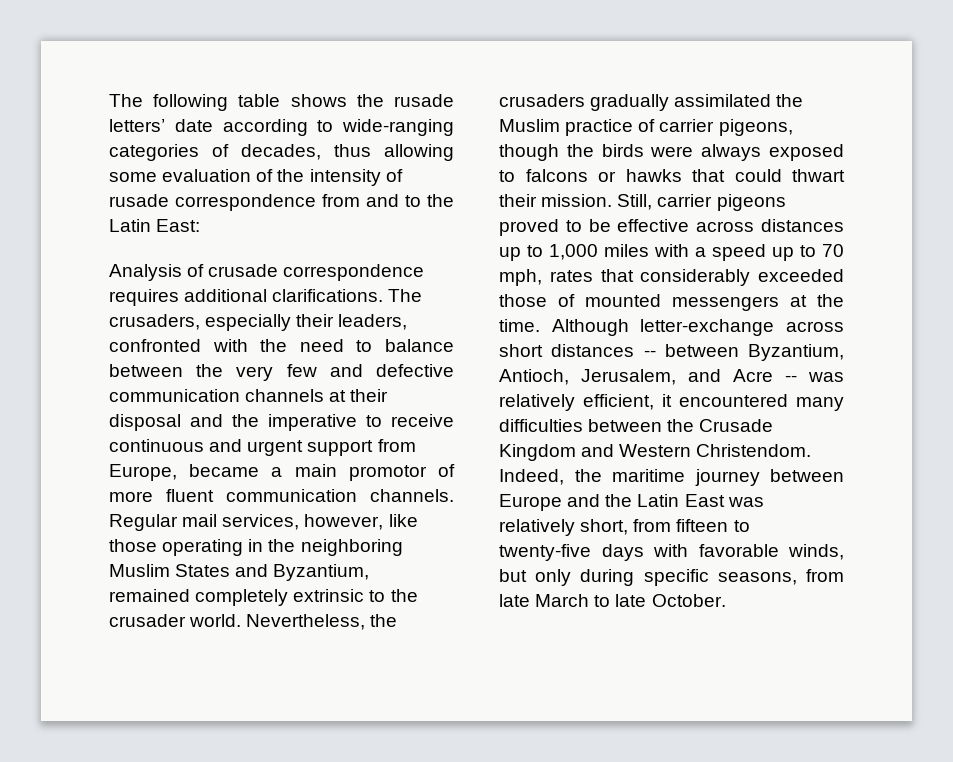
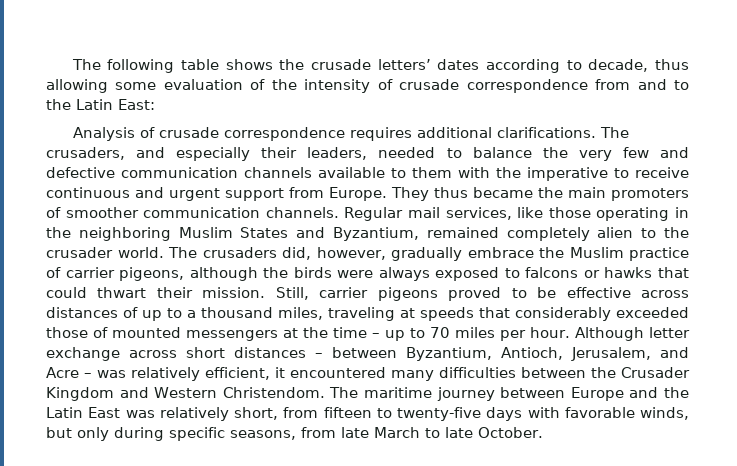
[394,94,455,107] [109,119,454,136] [109,144,321,161] rusade letters’ date according to wide-ranging categories of decades, -> [310,59,649,73] crusade letters’ dates according to decade,
[109,194,169,207] rusade -> [399,79,460,90] crusade
(200, 322) none -> [136,147,166,158] and
[109,339,344,352] confronted with the need -> [378,147,436,158] needed
[109,364,183,377] between -> (532, 152) none
[329,389,389,402] [109,414,223,431] at their disposal and -> [318,167,490,178] available to them with
[109,464,456,481] [109,489,214,502] Europe, became a main promotor of more fluent -> [329,187,689,201] [46,207,139,218] Europe. They thus became the main promoters of smoother
[304,514,384,530] however, -> (512, 213) none
[293,589,365,602] extrinsic -> [597,227,634,238] alien
[246,614,398,630] [499,94,772,111] Nevertheless, the crusaders gradually assimilated -> [168,247,534,261] The crusaders did, however, gradually embrace
[499,144,559,161] though -> [189,267,258,281] although
[499,244,844,261] [499,269,593,286] up to 1,000 miles with a speed up to 70 mph, rates -> [123,307,474,321] of up to a thousand miles, traveling at speeds
[499,319,775,336] time. Although letter-exchange -> [333,327,690,341] [46,347,120,361] time – up to 70 miles per hour. Although letter exchange
[643,350,656,357] -- -> [315,353,323,358] –
[785,375,797,382] -- -> [84,373,92,378] –
[699,419,774,432] Crusade -> [621,367,690,378] Crusader
[499,469,602,485] Indeed, the -> [329,387,359,398] The

